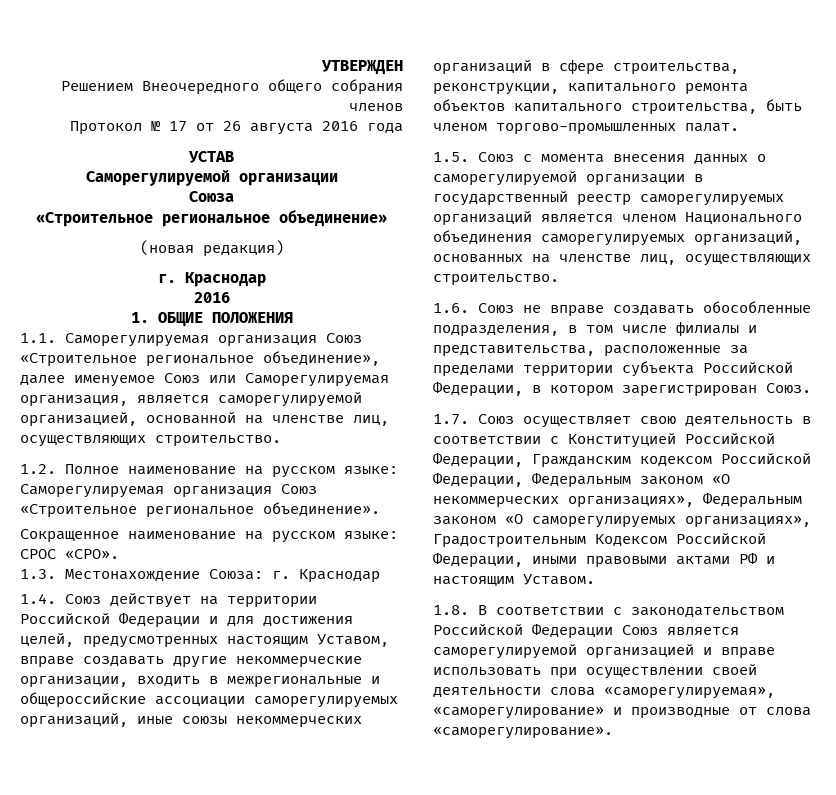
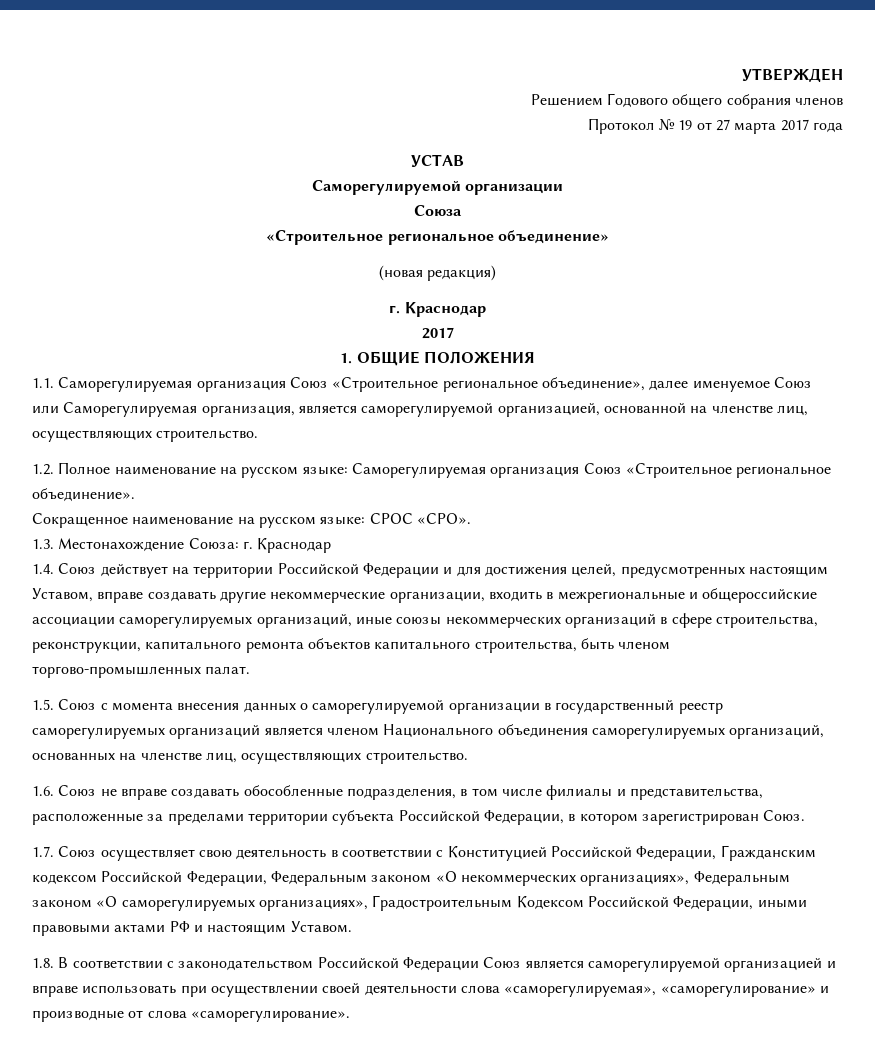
[142,81,259,95] Внеочередного -> [607,93,669,108] Годового
[169,121,358,135] 17 от 26 августа 2016 -> [678,119,809,134] 19 от 27 марта 2017
[193,292,230,303] 2016 -> [421,327,454,339] 2017

